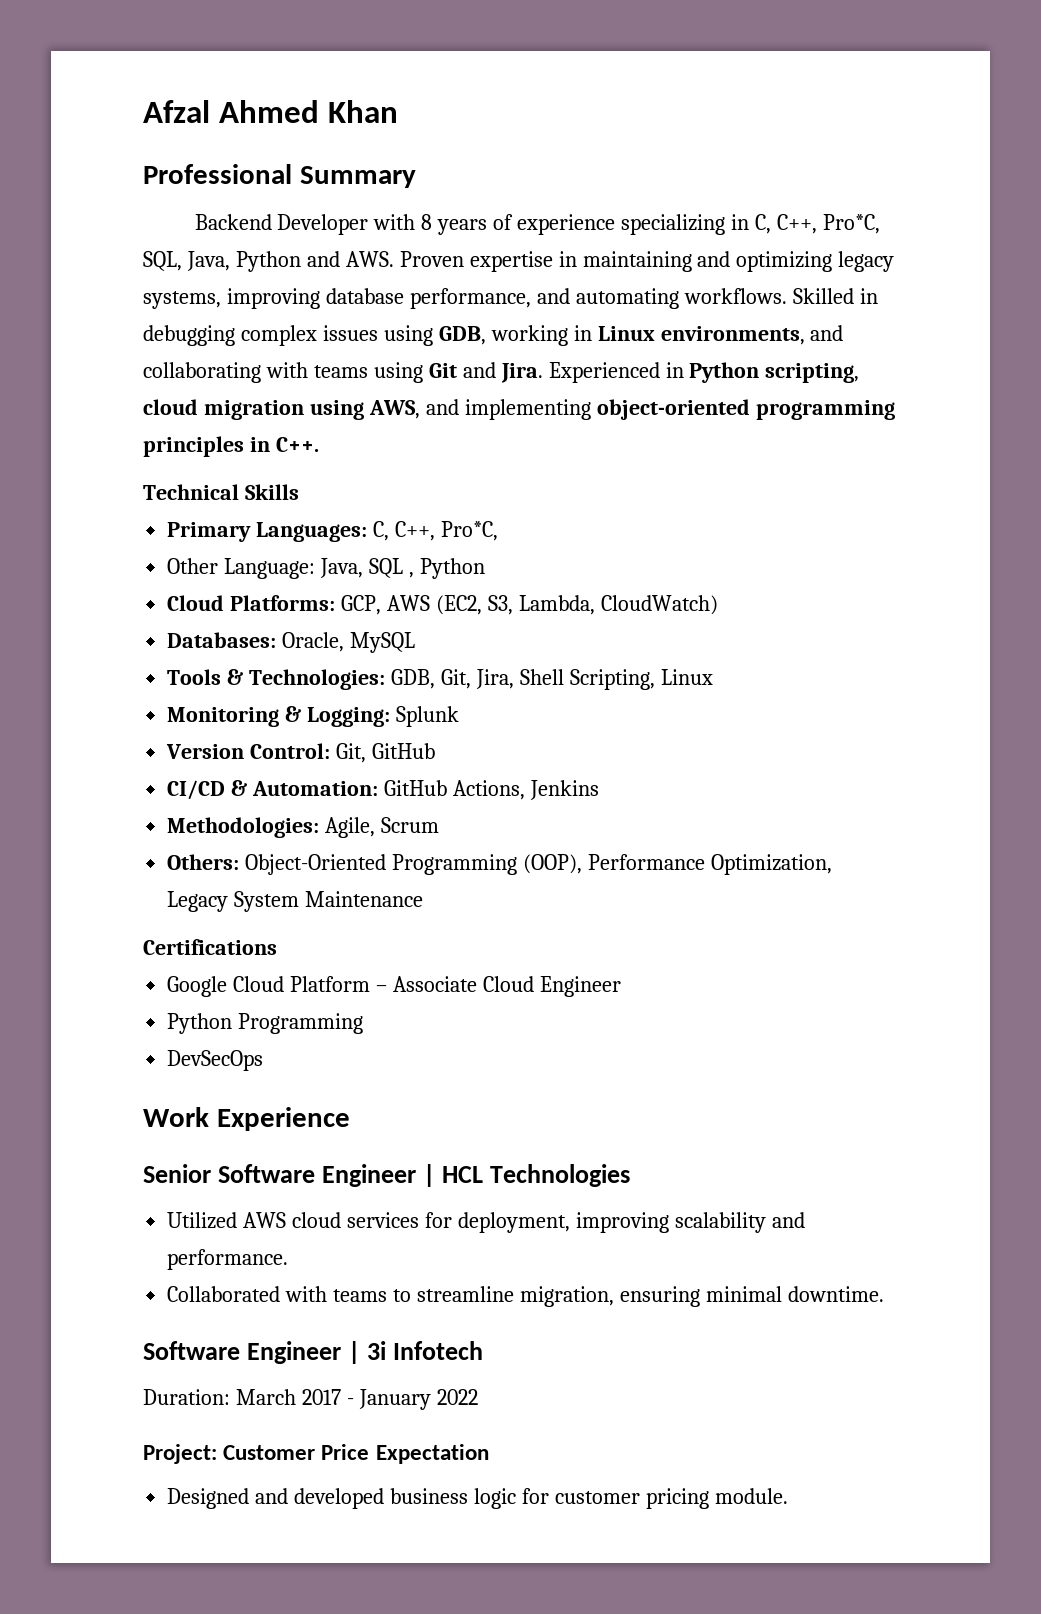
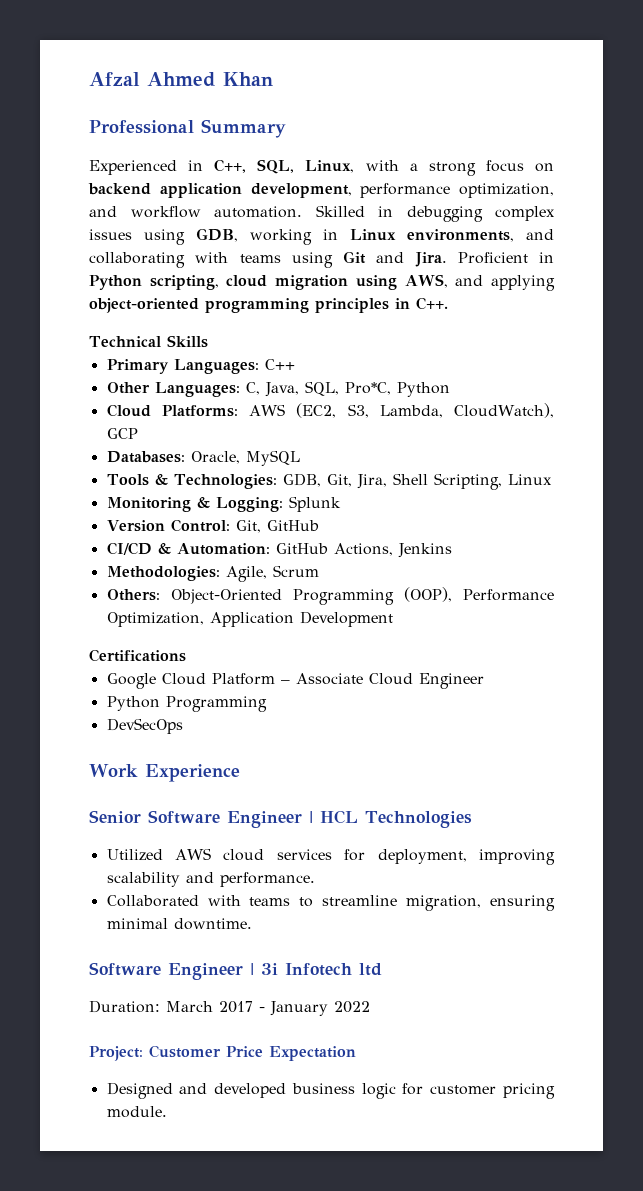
[194,214,880,235] [143,251,895,272] [143,288,787,309] Backend Developer with 8 years of experience specializing in C, C++, Pro*C, SQL, Java, Python and AWS. Proven expertise in maintaining and optimizing legacy systems, improving database performance, and automating workflows. -> [89,159,554,176] [88,183,554,198] [89,206,302,218] Experienced in C++, SQL, Linux, with a strong focus on backend application development, performance optimization, and workflow automation.
[548,362,660,383] Experienced -> [457,252,528,264] Proficient
[464,399,591,420] implementing -> [490,275,555,291] applying
[373,521,498,541] [167,558,414,579] C, C++, Pro*C, // Other Language: Java, SQL , -> [264,359,295,370] [106,381,391,397] C++ // Other Languages: C, Java, SQL, Pro*C,
[341,595,382,615] GCP, -> (238, 411) none
[600,595,718,615] CloudWatch) -> [454,403,555,418] [106,428,138,439] CloudWatch), GCP
[167,891,424,912] Legacy System Maintenance -> [209,611,393,627] Application Development
(484, 1350) none -> [359,963,382,976] ltd

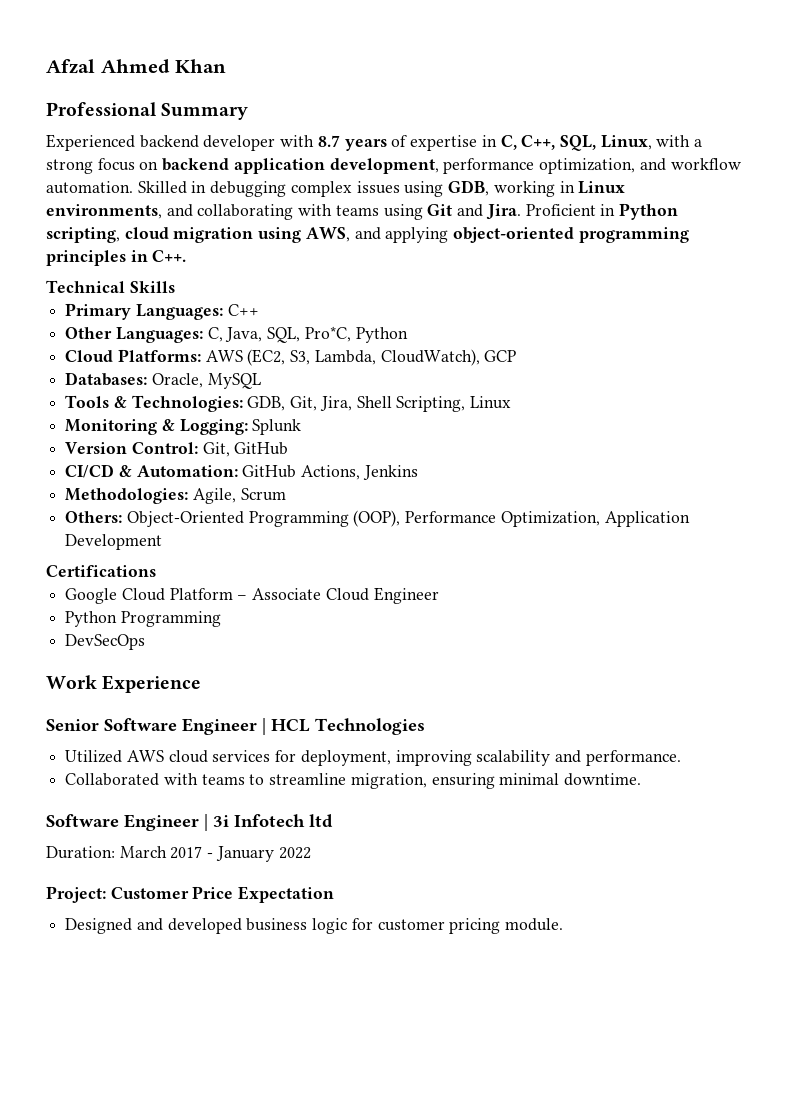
[188,160,204,171] in -> [139,135,517,151] backend developer with 8.7 years of expertise in C,

